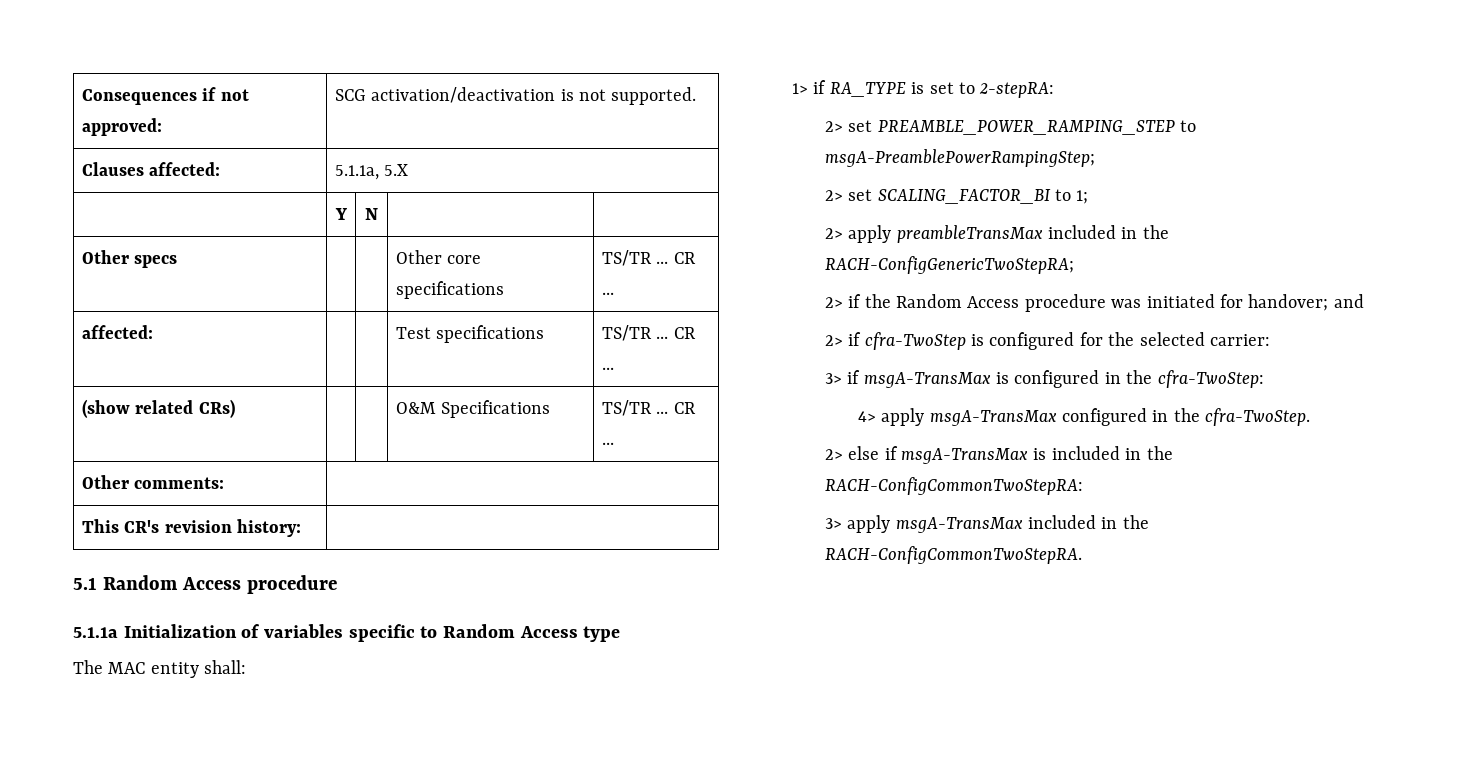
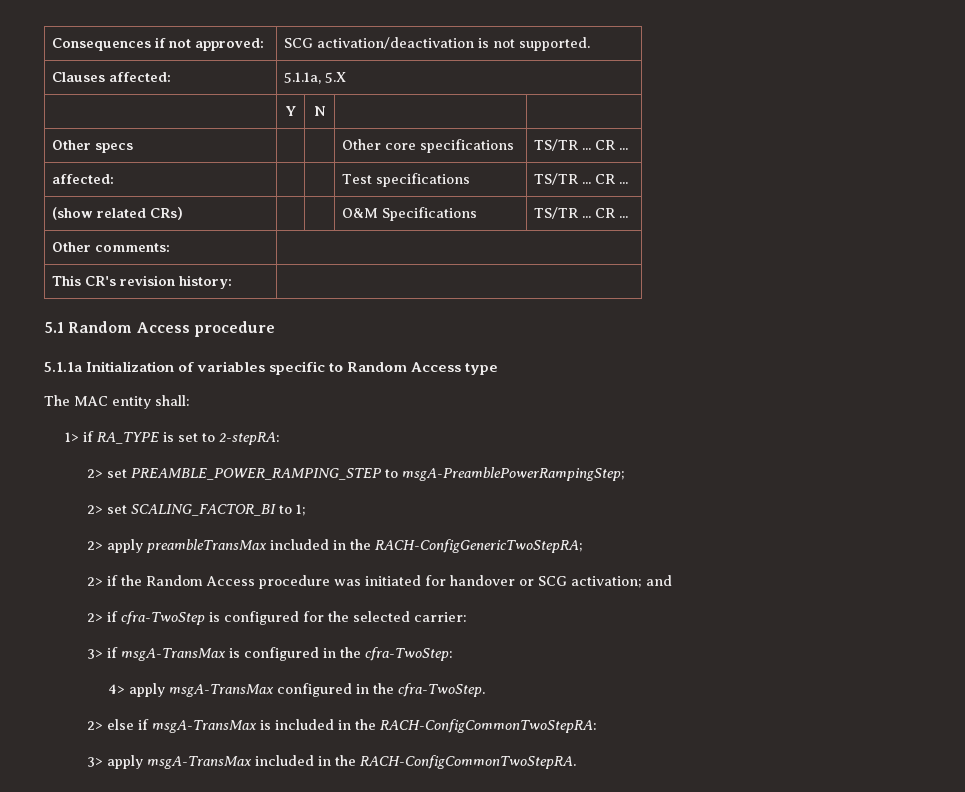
[1248,294,1329,311] handover; -> [449,575,642,588] handover or SCG activation;

